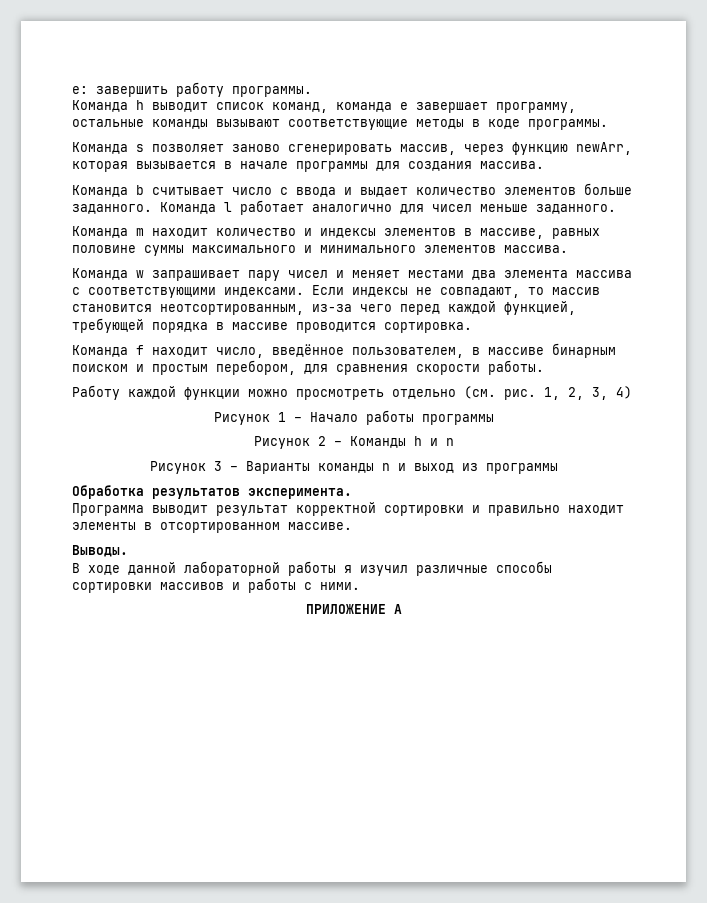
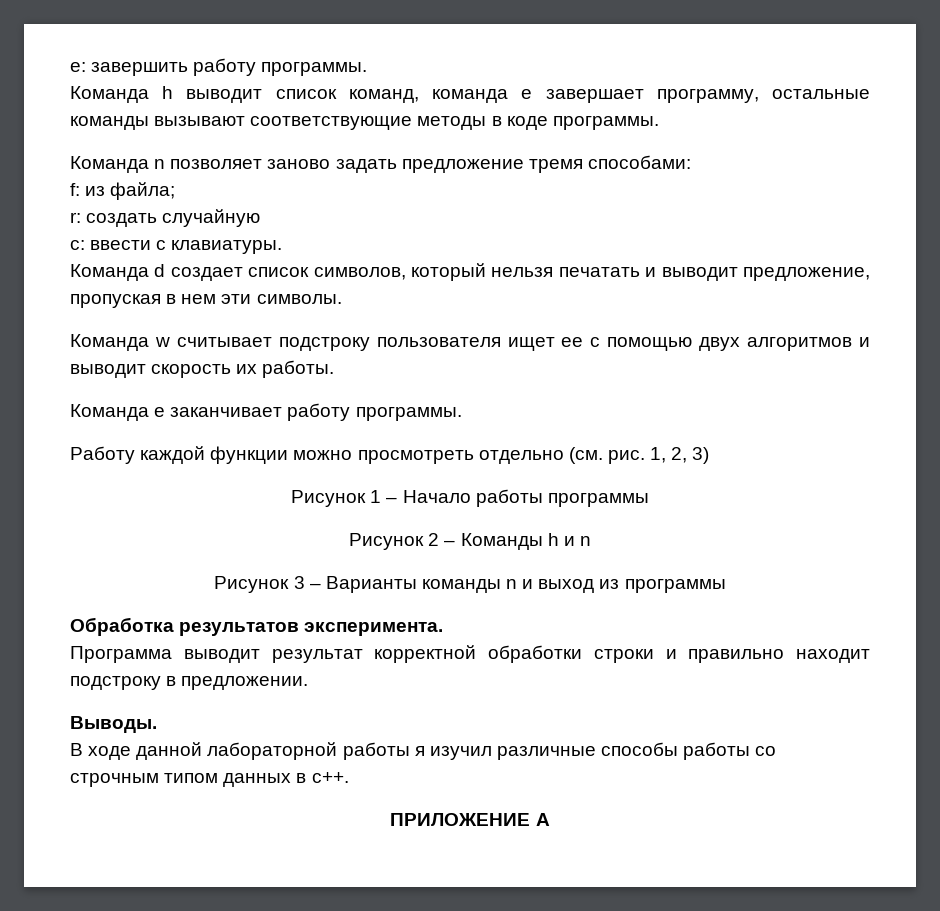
[136,144,144,152] s -> [154,159,166,169] n
[288,142,632,155] [72,161,544,172] [72,183,632,197] [72,200,616,215] [72,226,600,239] [72,245,568,256] [72,268,632,281] [72,285,600,298] [72,301,576,315] [72,318,472,333] [72,343,616,358] [72,360,544,375] сгенерировать массив, через функцию newArr, которая вызывается в начале программы для создания массива. // Команда b считывает число с ввода и выдает количество элементов больше заданного. Команда l работает аналогично для чисел меньше заданного. // Команда m находит количество и индексы элементов в массиве, равных половине суммы максимального и минимального элементов массива. // Команда w запрашивает пару чисел и меняет местами два элемента массива с соответствующими индексами. Если индексы не совпадают, то массив становится неотсортированным, из-за чего перед каждой функцией, требующей порядка в массиве проводится сортировка. // Команда f находит число, введённое пользователем, в массиве бинарным поиском и простым перебором, для сравнения скорости работы. -> [335,155,691,173] [70,182,176,200] [70,209,261,227] [70,240,283,254] [70,263,870,281] [70,294,342,308] [70,334,870,351] [70,360,335,378] [70,403,462,421] задать предложение тремя способами: // f: из файла; // r: создать случайную // c: ввести с клавиатуры. // Команда d создает список символов, который нельзя печатать и выводит предложение, пропуская в нем эти символы. // Команда w считывает подстроку пользователя ищет ее с помощью двух алгоритмов и выводит скорость их работы. // Команда e заканчивает работу программы.
[592,386,632,400] 3, 4) -> [692,447,710,464] 3)
[384,505,464,516] сортировки -> [488,645,654,663] обработки строки
[72,522,352,533] элементы в отсортированном массиве. -> [70,676,309,690] подстроку в предложении.
[72,578,360,593] сортировки массивов и работы с ними. -> [683,742,777,760] [70,772,349,787] работы со строчным типом данных в c++.

